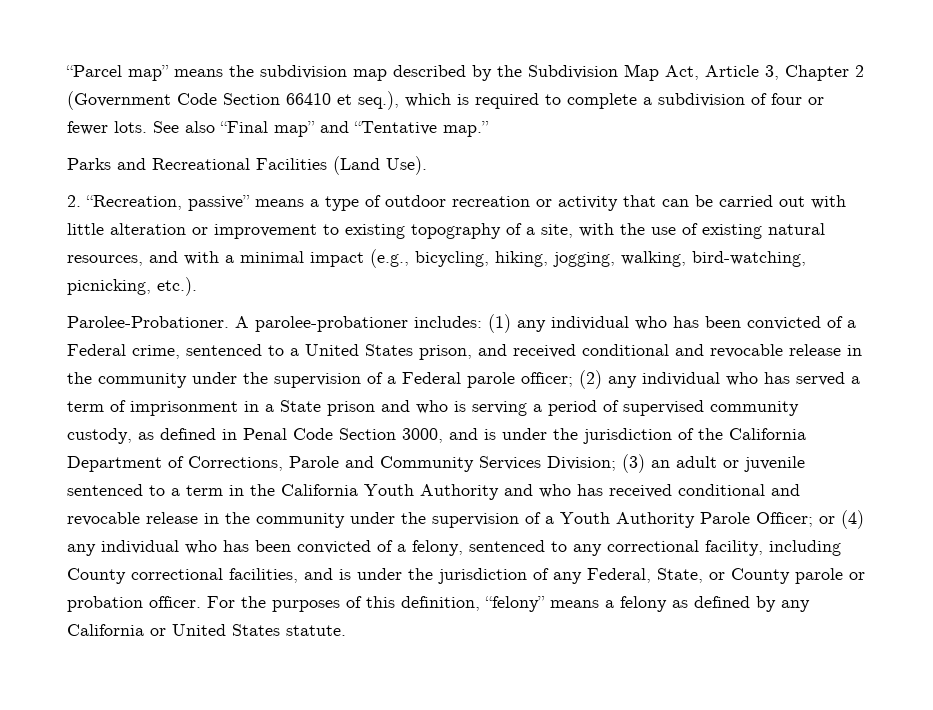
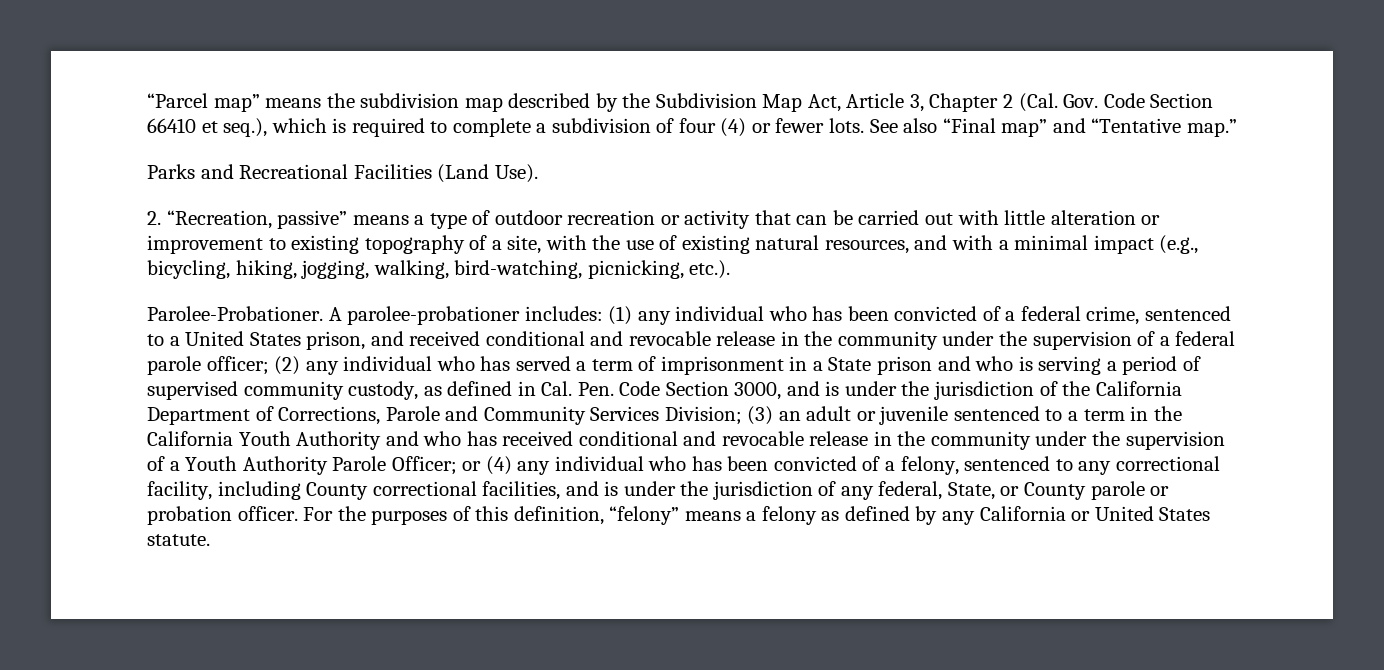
[67,91,171,110] (Government -> [1018,93,1099,112] (Cal. Gov.
(802, 99) none -> [720,118,747,137] (4)
[67,344,126,356] Federal -> [1020,306,1081,321] federal
[402,372,461,384] Federal -> [1175,331,1236,346] federal
[243,428,287,440] Penal -> [541,381,614,396] Cal. Pen.
[587,568,651,583] Federal, -> [878,481,943,500] federal,

